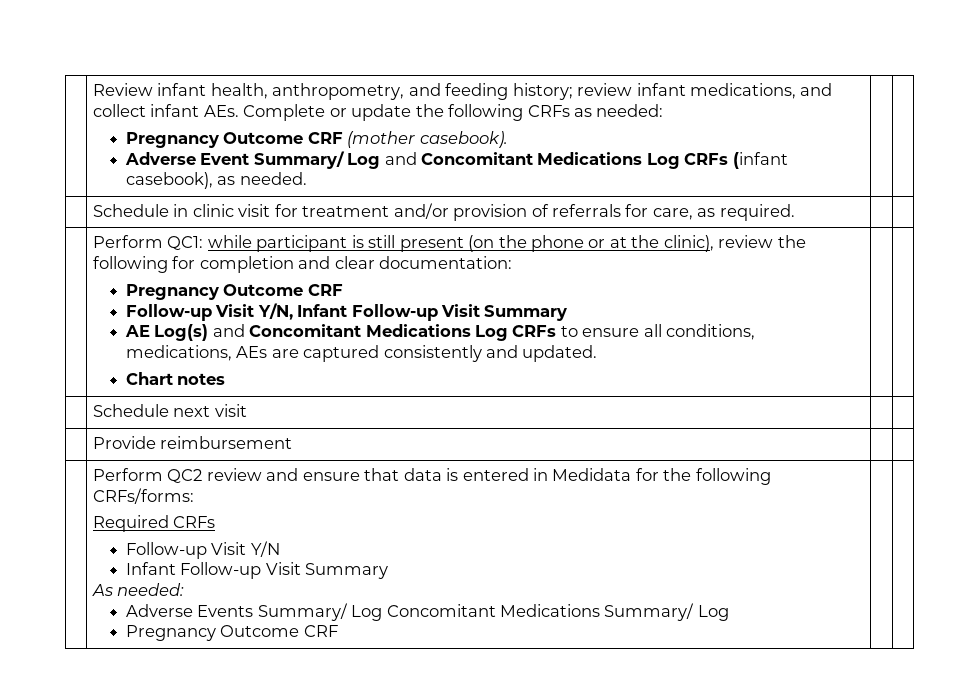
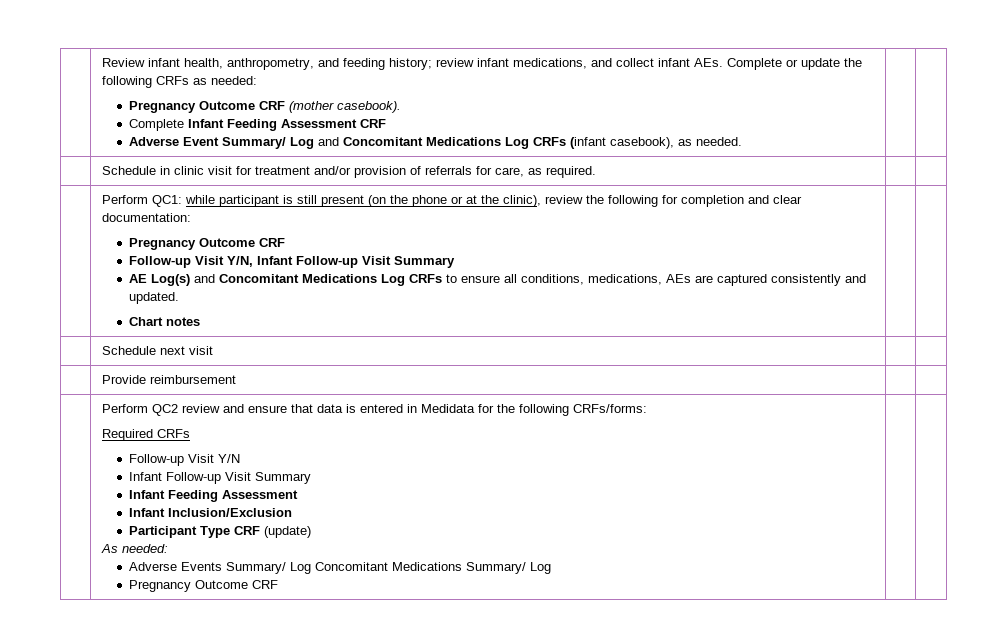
(508, 139) none -> [129,119,387,131] // Complete Infant Feeding Assessment CRF
(389, 571) none -> [129,490,299,502] [129,508,293,517] [129,526,312,538] // Infant Feeding Assessment // Infant Inclusion/Exclusion // Participant Type CRF (update)

